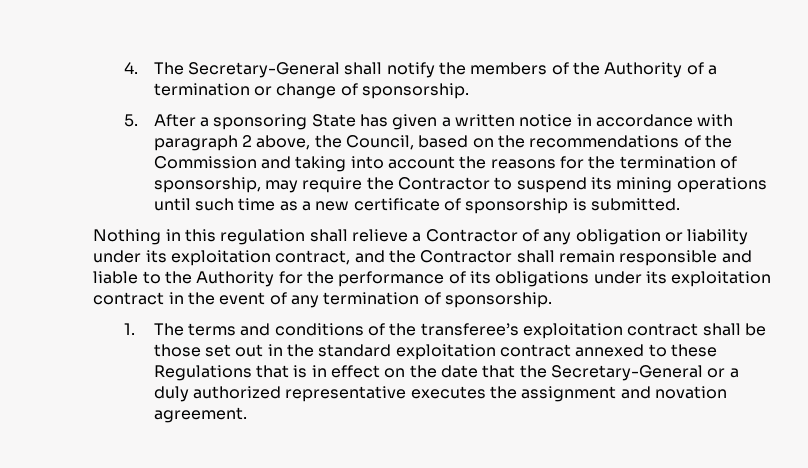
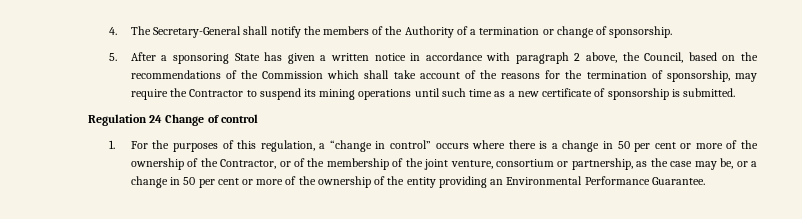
[261,156,456,172] and taking into account -> [327,70,476,79] which shall take account of
[93,229,749,245] [93,250,752,266] [93,271,772,287] [93,292,552,308] [123,323,766,339] [153,344,717,360] [153,365,739,381] [153,386,728,402] [153,407,247,423] Nothing in this regulation shall relieve a Contractor of any obligation or liability under its exploitation contract, and the Contractor shall remain responsible and liable to the Authority for the performance of its obligations under its exploitation contract in the event of any termination of sponsorship. // 1. The terms and conditions of the transferee’s exploitation contract shall be those set out in the standard exploitation contract annexed to these Regulations that is in effect on the date that the Secretary-General or a duly authorized representative executes the assignment and novation agreement. -> [87,114,258,126] [109,140,758,152] [130,158,757,170] [130,176,705,188] Regulation 24 Change of control // 1. For the purposes of this regulation, a “change in control” occurs where there is a change in 50 per cent or more of the ownership of the Contractor, or of the membership of the joint venture, consortium or partnership, as the case may be, or a change in 50 per cent or more of the ownership of the entity providing an Environmental Performance Guarantee.

